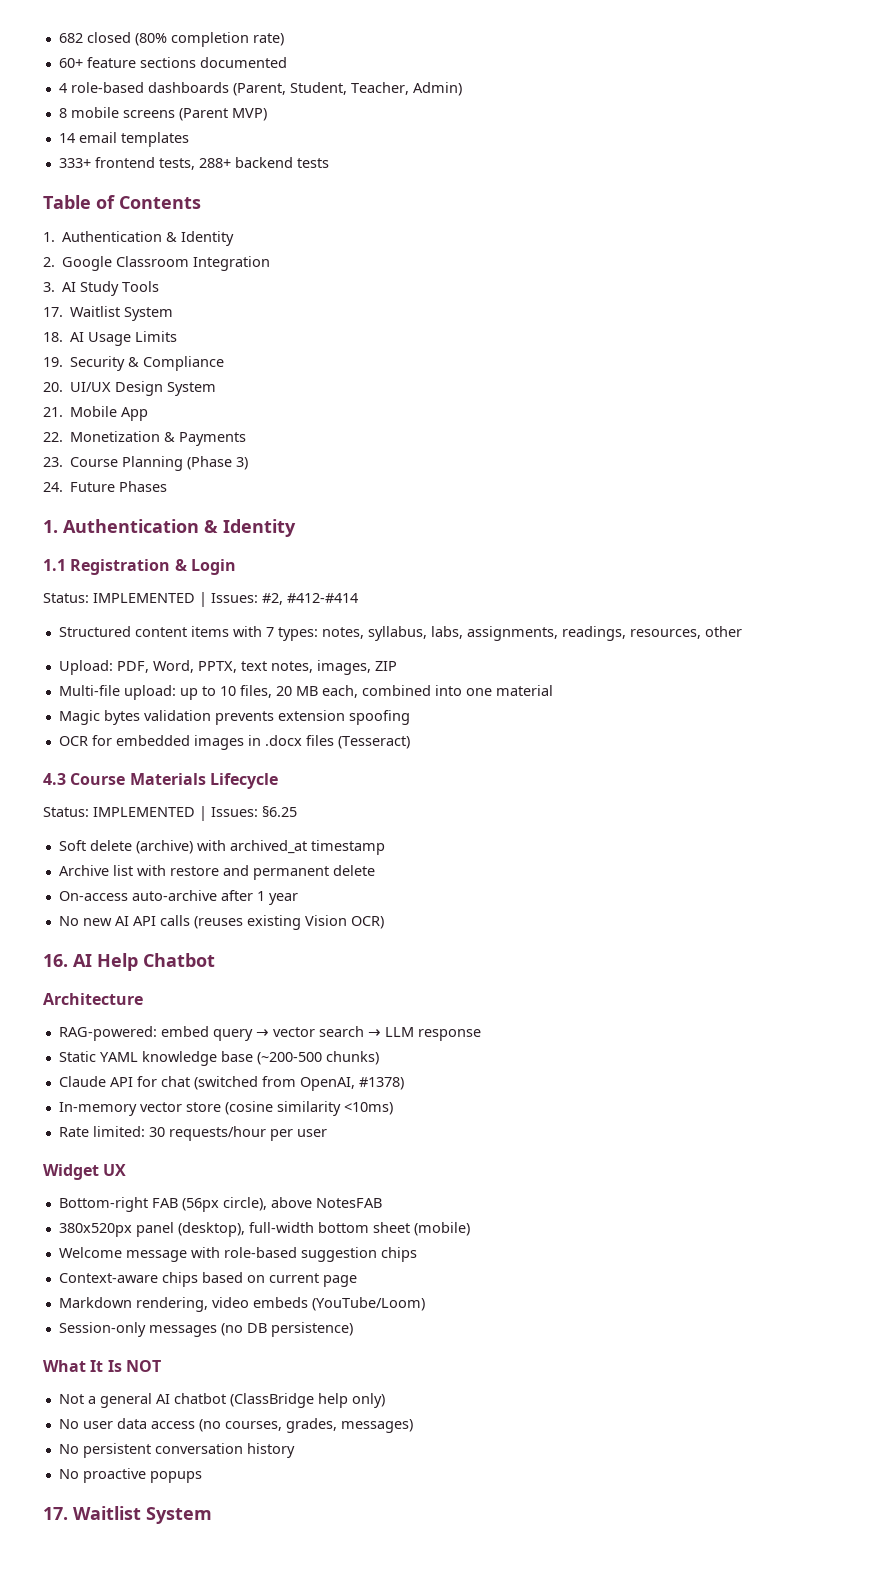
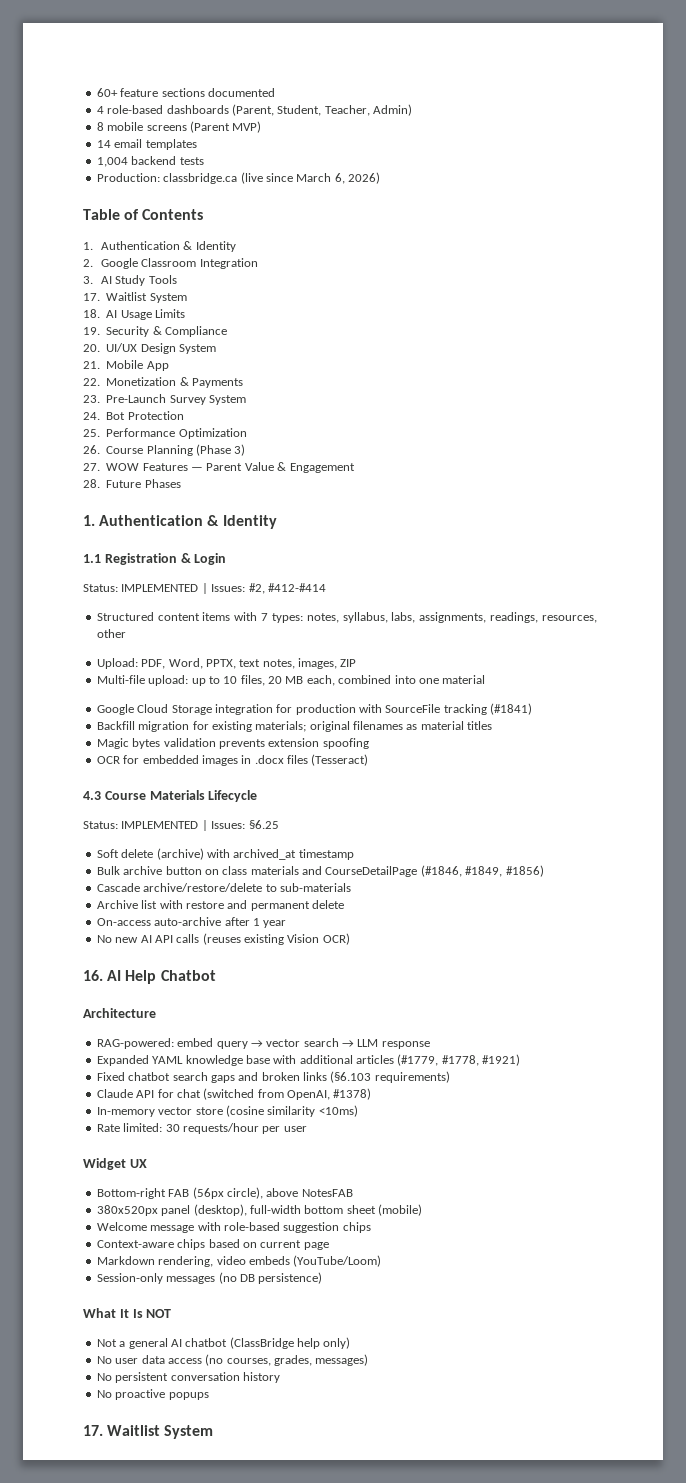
[58,32,284,47] 682 closed (80% completion rate) // -> (96, 92) none
[58,157,329,170] 333+ frontend tests, 288+ backend tests -> [96,156,204,167] [96,172,380,184] 1,004 backend tests // Production: classbridge.ca (live since March 6, 2026)
[70,456,249,471] [43,482,63,492] Course Planning (Phase 3) // 24. -> [106,394,246,405] [83,411,184,420] [83,428,247,439] [83,444,246,456] [83,462,355,473] [83,479,100,488] Pre-Launch Survey System // 24. Bot Protection // 25. Performance Optimization // 26. Course Planning (Phase 3) // 27. WOW Features — Parent Value & Engagement // 28.
(553, 690) none -> [96,703,533,715] [96,721,493,732] // Google Cloud Storage integration for production with SourceFile tracking (#1841) // Backfill migration for existing materials; original filenames as material titles
(385, 847) none -> [96,865,544,877] [96,883,351,892] // Bulk archive button on class materials and CourseDetailPage (#1846, #1849, #1856) // Cascade archive/restore/delete to sub-materials
[58,1051,96,1062] Static -> [96,1055,149,1066] Expanded
[256,1051,379,1065] (~200-500 chunks) -> [273,1054,521,1066] [96,1071,450,1083] with additional articles (#1779, #1778, #1921) // Fixed chatbot search gaps and broken links (§6.103 requirements)

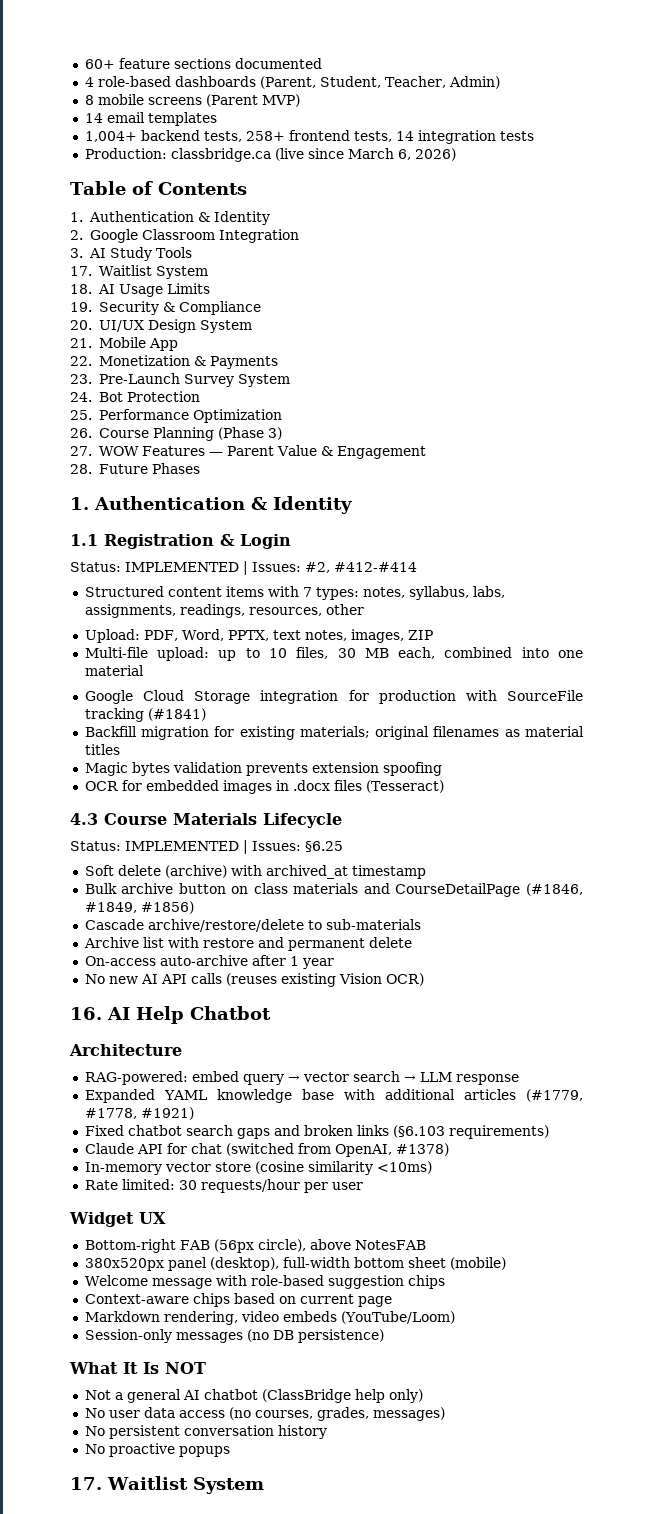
[96,156,177,167] 1,004 backend -> [84,130,496,144] 1,004+ backend tests, 258+ frontend tests, 14 integration
[268,676,282,684] 20 -> [337,648,356,658] 30

